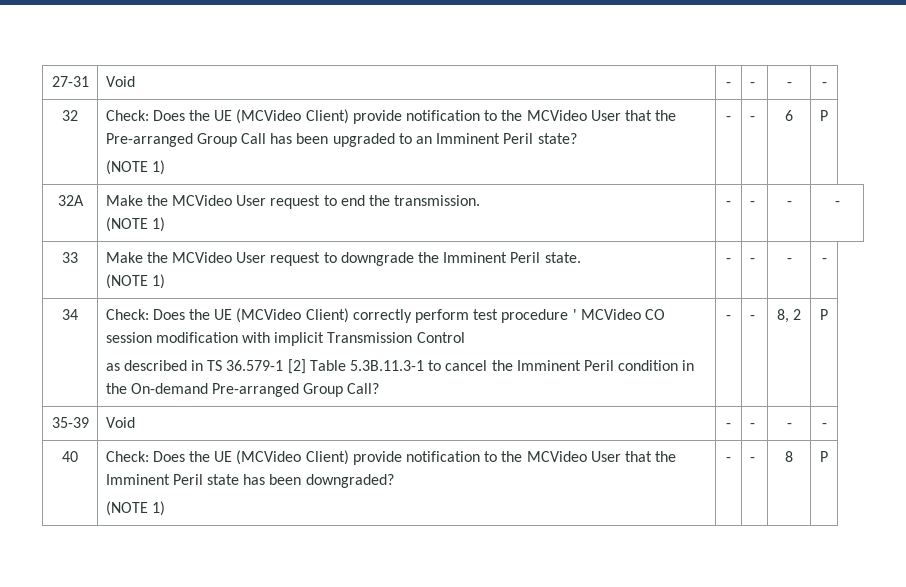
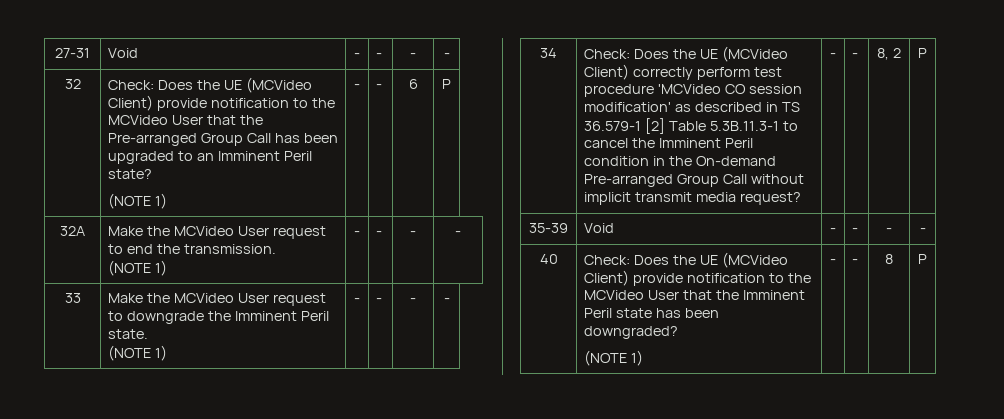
[572,309,665,320] [105,332,465,346] ' MCVideo CO session modification with implicit Transmission Control // -> [658,84,802,94] [584,102,672,112] 'MCVideo CO session modification'
[347,383,380,394] Call? -> [722,174,804,184] [584,192,801,205] Call without implicit transmit media request?

